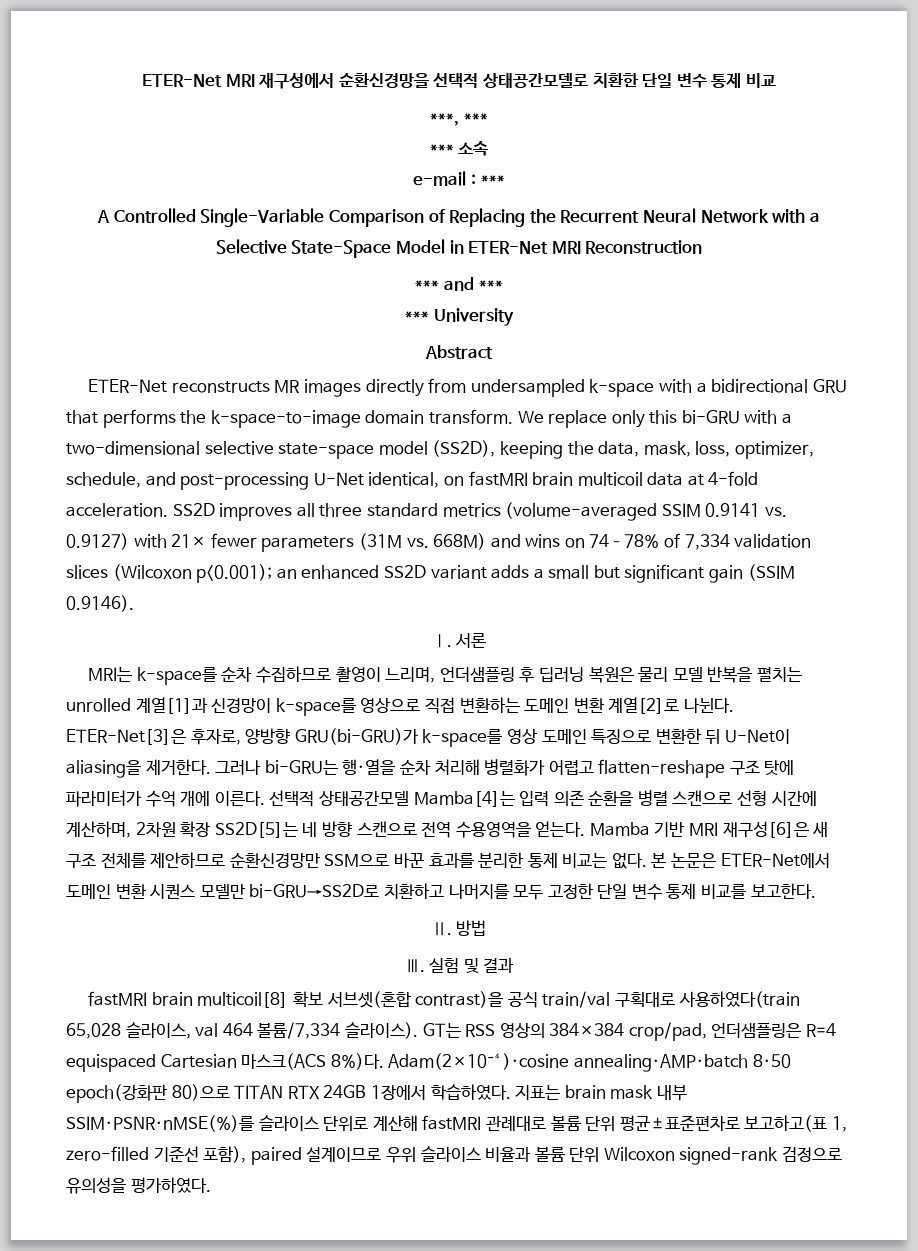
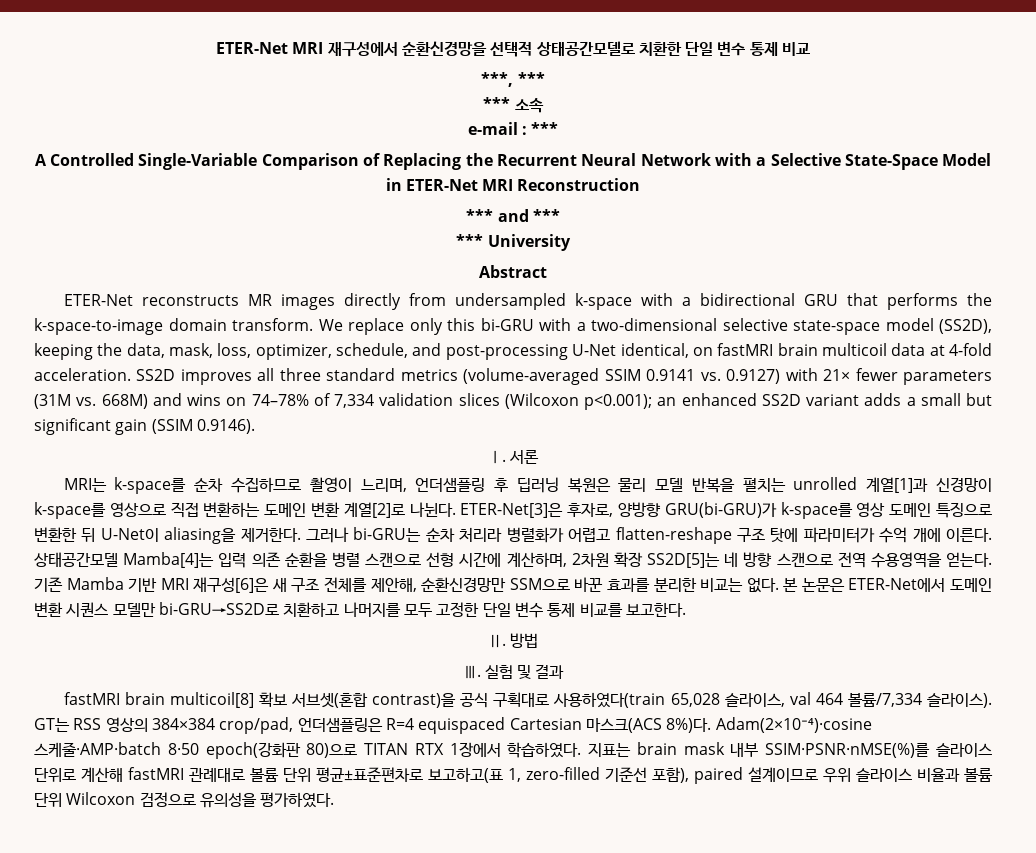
[342,759,480,775] 행·열을 순차 처리해 -> [425,527,503,542] 순차 처리라
[269,790,315,807] 선택적 -> (992, 535) none
(586, 829) none -> [34,577,63,592] 기존
[150,852,226,868] 제안하므로 -> [370,577,417,592] 제안해,
[527,852,558,868] 통제 -> (697, 584) none
[542,991,611,1008] train/val -> (489, 700) none
[573,1054,748,1072] annealing·AMP·batch -> [34,742,161,757] 스케줄·AMP·batch
[323,1085,367,1098] 24GB -> (444, 749) none
[679,1147,779,1165] signed-rank -> (136, 798) none

